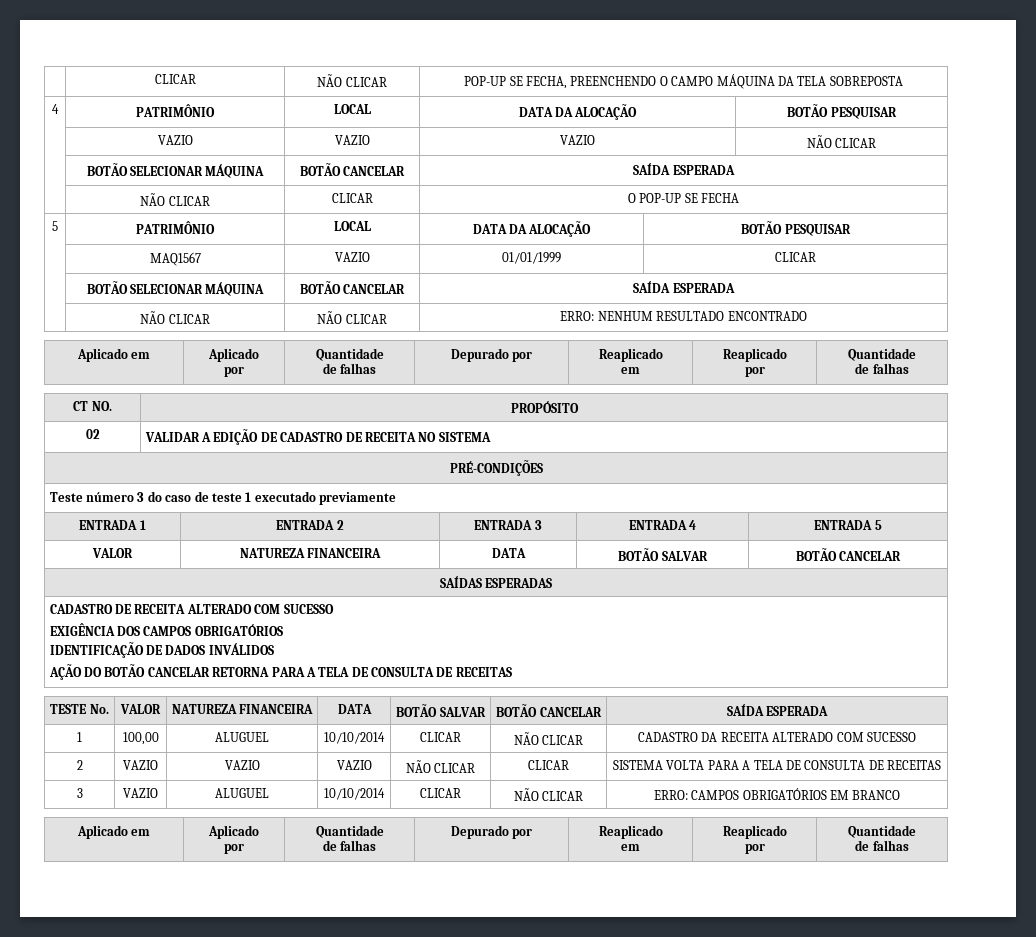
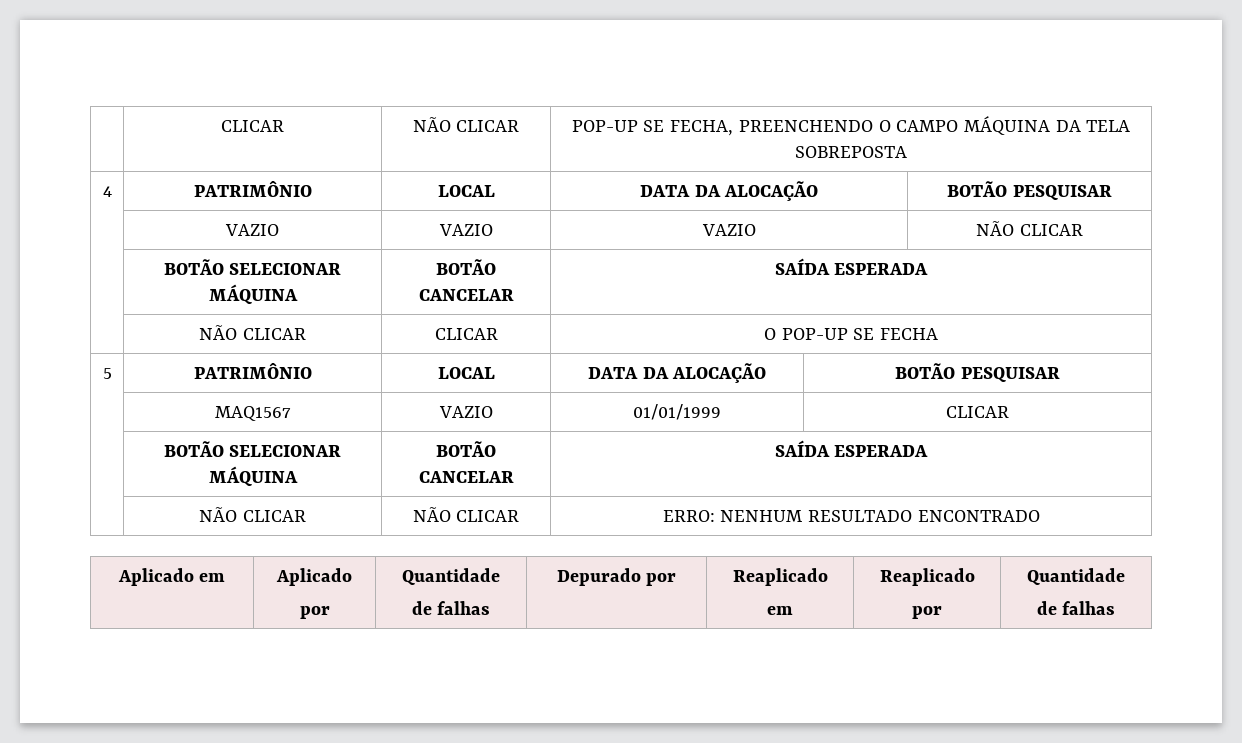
[73,401,112,411] [510,401,579,413] [85,429,100,439] [144,429,491,445] [449,460,543,476] [49,491,397,505] [79,520,146,530] [276,520,344,530] [474,520,542,530] [628,520,697,530] [814,520,882,530] [92,548,133,558] [239,548,382,558] [491,548,526,558] [618,548,708,561] [795,548,902,561] [439,576,553,588] [49,604,334,614] [49,623,283,636] [49,642,274,658] [48,664,512,680] [50,704,109,714] [119,704,161,714] [171,704,314,714] [337,704,372,714] [396,704,486,717] [496,704,602,717] [726,704,829,716] [77,732,82,742] [122,732,159,745] [215,732,269,742] [324,732,385,744] [420,732,461,742] [513,732,584,745] [638,732,916,742] [76,760,83,770] [122,760,158,770] [224,760,260,770] [336,760,372,770] [405,760,476,773] [528,760,569,770] [613,760,941,770] [76,788,83,798] [122,788,158,798] [215,788,269,798] [324,788,385,800] [420,788,461,798] [513,788,584,801] [653,788,901,800] [76,825,151,839] [208,825,259,839] [224,844,244,854] [315,825,384,838] [322,840,377,851] [450,825,533,839] [598,825,663,839] [621,844,640,851] [722,825,787,839] [744,844,765,854] [848,825,916,838] [855,840,909,851] // CT NO. | PROPÓSITO // 02 | VALIDAR A EDIÇÃO DE CADASTRO DE RECEITA NO SISTEMA // PRÉ-CONDIÇÕES // Teste número 3 do caso de teste 1 executado previamente // ENTRADA 1 | ENTRADA 2 | ENTRADA 3 | ENTRADA 4 | ENTRADA 5 // VALOR | NATUREZA FINANCEIRA | DATA | BOTÃO SALVAR | BOTÃO CANCELAR // SAÍDAS ESPERADAS // CADASTRO DE RECEITA ALTERADO COM SUCESSO // EXIGÊNCIA DOS CAMPOS OBRIGATÓRIOS // IDENTIFICAÇÃO DE DADOS INVÁLIDOS // AÇÃO DO BOTÃO CANCELAR RETORNA PARA A TELA DE CONSULTA DE RECEITAS // TESTE No. | VALOR | NATUREZA FINANCEIRA | DATA | BOTÃO SALVAR | BOTÃO CANCELAR | SAÍDA ESPERADA // 1 | 100,00 | ALUGUEL | 10/10/2014 | CLICAR | NÃO CLICAR | CADASTRO DA RECEITA ALTERADO COM SUCESSO // 2 | VAZIO | VAZIO | VAZIO | NÃO CLICAR | CLICAR | SISTEMA VOLTA PARA A TELA DE CONSULTA DE RECEITAS // 3 | VAZIO | ALUGUEL | 10/10/2014 | CLICAR | NÃO CLICAR | ERRO: CAMPOS OBRIGATÓRIOS EM BRANCO // Aplicado em | Aplicado // por | Quantidade // de falhas | Depurado por | Reaplicado // em | Reaplicado // por | Quantidade // de falhas -> (1116, 608) none

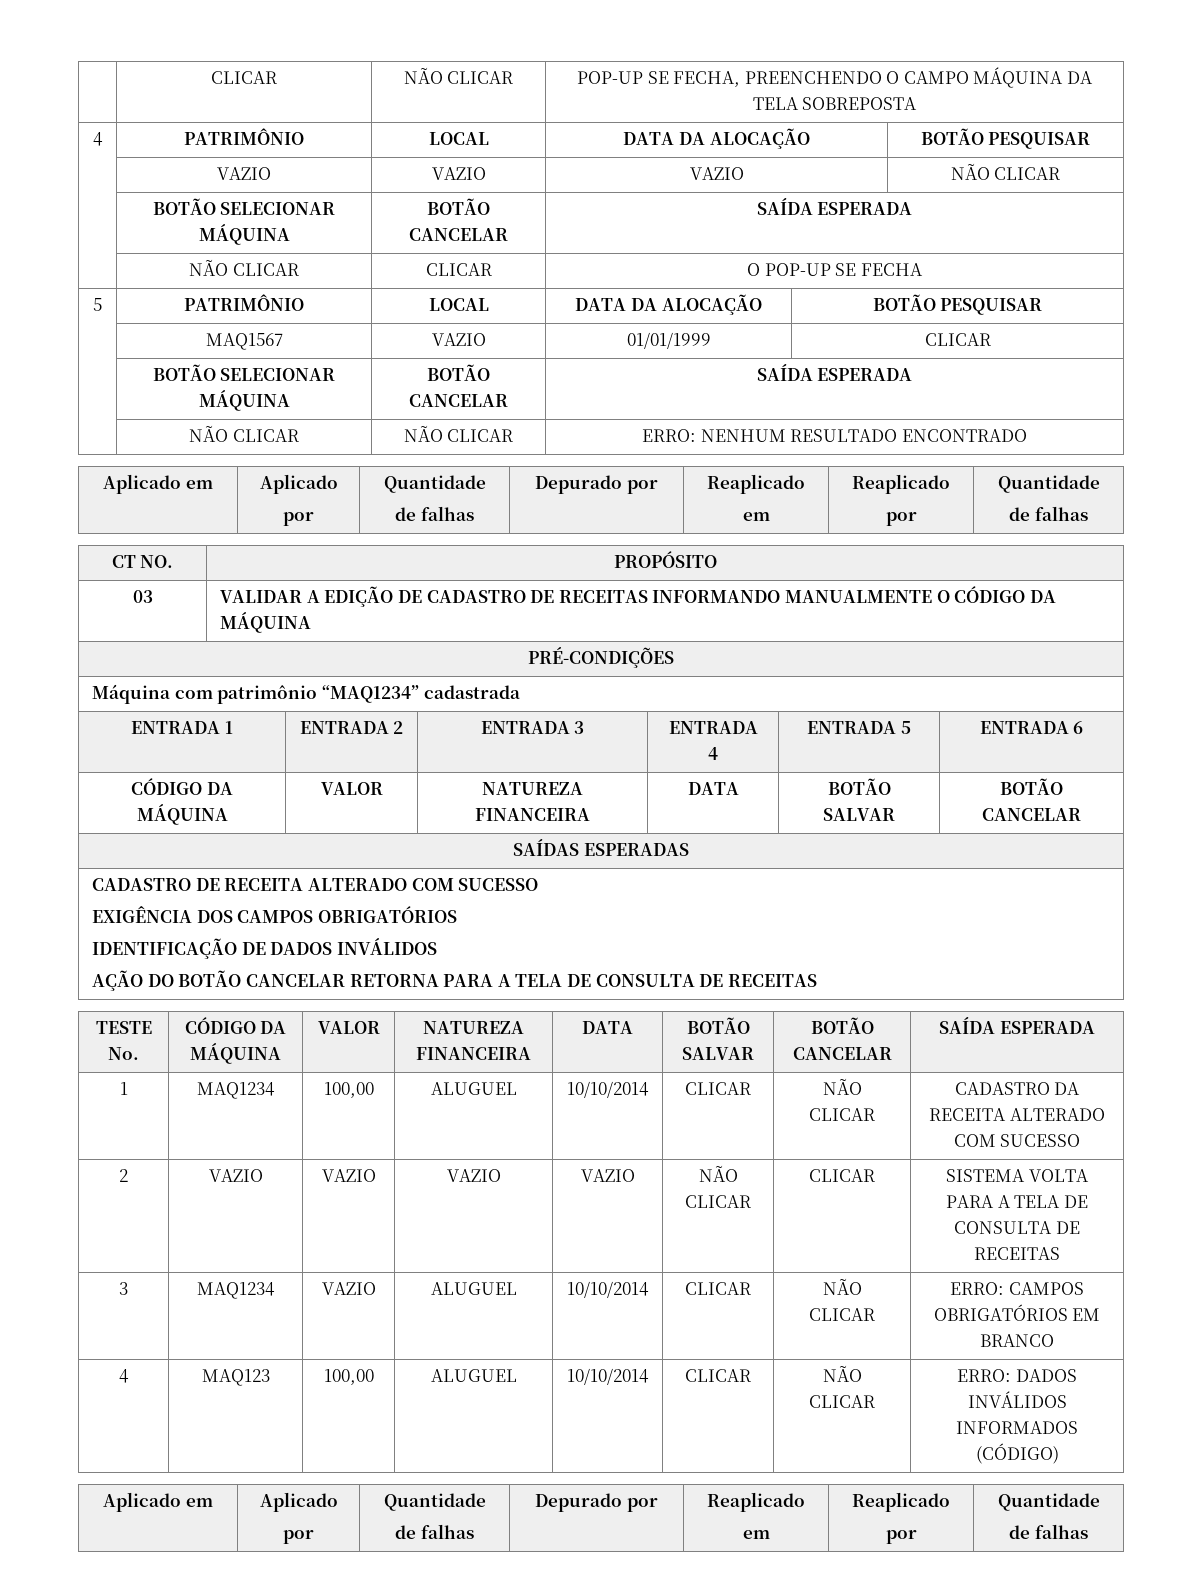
(1116, 608) none -> [111,555,174,568] [613,551,717,568] [132,590,153,603] [220,586,1056,607] [220,612,312,633] [528,647,674,668] [92,684,520,704] [131,721,233,734] [299,721,404,734] [480,721,585,734] [668,721,758,734] [708,747,718,760] [807,721,911,734] [979,721,1084,734] [131,778,233,795] [136,804,228,825] [320,782,383,795] [482,782,583,795] [475,808,590,821] [687,782,739,795] [827,778,891,795] [823,808,895,821] [1000,778,1063,795] [982,808,1081,821] [513,839,689,856] [92,878,539,891] [92,906,458,923] [92,938,438,959] [92,970,817,991] [95,1021,152,1034] [108,1047,139,1060] [184,1017,287,1034] [190,1043,281,1064] [317,1021,380,1034] [423,1021,524,1034] [416,1047,531,1060] [582,1021,633,1034] [686,1017,750,1034] [682,1047,754,1060] [810,1017,874,1034] [792,1047,892,1060] [939,1017,1095,1034] [119,1082,128,1095] [197,1082,275,1099] [323,1082,374,1098] [430,1082,517,1095] [567,1081,649,1098] [685,1082,751,1095] [822,1078,862,1095] [809,1108,875,1121] [954,1082,1081,1095] [929,1108,1105,1121] [953,1134,1081,1147] [119,1169,128,1182] [208,1169,263,1182] [321,1169,376,1182] [446,1169,501,1182] [580,1169,635,1182] [698,1165,738,1182] [685,1195,751,1208] [809,1169,875,1182] [946,1169,1089,1182] [946,1195,1088,1208] [954,1221,1080,1234] [974,1247,1060,1260] [119,1282,128,1295] [197,1282,275,1299] [321,1282,376,1295] [430,1282,517,1295] [567,1281,649,1298] [685,1282,751,1295] [822,1278,862,1295] [809,1308,875,1321] [950,1282,1084,1295] [933,1304,1101,1321] [980,1334,1054,1347] [119,1369,129,1383] [201,1369,270,1386] [323,1369,374,1385] [430,1369,517,1382] [567,1368,649,1385] [685,1369,751,1382] [822,1365,862,1382] [809,1395,875,1408] [957,1369,1077,1382] [967,1391,1067,1408] [956,1421,1078,1434] [975,1443,1059,1464] [103,1492,213,1512] [259,1492,338,1512] [283,1530,314,1544] [383,1493,486,1511] [395,1524,474,1539] [535,1493,658,1512] [707,1492,805,1512] [742,1530,770,1539] [852,1492,950,1512] [885,1530,917,1544] [997,1493,1100,1511] [1009,1524,1088,1539] // CT NO. | PROPÓSITO // 03 | VALIDAR A EDIÇÃO DE CADASTRO DE RECEITAS INFORMANDO MANUALMENTE O CÓDIGO DA MÁQUINA // PRÉ-CONDIÇÕES // Máquina com patrimônio “MAQ1234” cadastrada // ENTRADA 1 | ENTRADA 2 | ENTRADA 3 | ENTRADA 4 | ENTRADA 5 | ENTRADA 6 // CÓDIGO DA MÁQUINA | VALOR | NATUREZA FINANCEIRA | DATA | BOTÃO SALVAR | BOTÃO CANCELAR // SAÍDAS ESPERADAS // CADASTRO DE RECEITA ALTERADO COM SUCESSO // EXIGÊNCIA DOS CAMPOS OBRIGATÓRIOS // IDENTIFICAÇÃO DE DADOS INVÁLIDOS // AÇÃO DO BOTÃO CANCELAR RETORNA PARA A TELA DE CONSULTA DE RECEITAS // TESTE No. | CÓDIGO DA MÁQUINA | VALOR | NATUREZA FINANCEIRA | DATA | BOTÃO SALVAR | BOTÃO CANCELAR | SAÍDA ESPERADA // 1 | MAQ1234 | 100,00 | ALUGUEL | 10/10/2014 | CLICAR | NÃO CLICAR | CADASTRO DA RECEITA ALTERADO COM SUCESSO // 2 | VAZIO | VAZIO | VAZIO | VAZIO | NÃO CLICAR | CLICAR | SISTEMA VOLTA PARA A TELA DE CONSULTA DE RECEITAS // 3 | MAQ1234 | VAZIO | ALUGUEL | 10/10/2014 | CLICAR | NÃO CLICAR | ERRO: CAMPOS OBRIGATÓRIOS EM BRANCO // 4 | MAQ123 | 100,00 | ALUGUEL | 10/10/2014 | CLICAR | NÃO CLICAR | ERRO: DADOS INVÁLIDOS INFORMADOS (CÓDIGO) // Aplicado em | Aplicado // por | Quantidade // de falhas | Depurado por | Reaplicado // em | Reaplicado // por | Quantidade // de falhas

